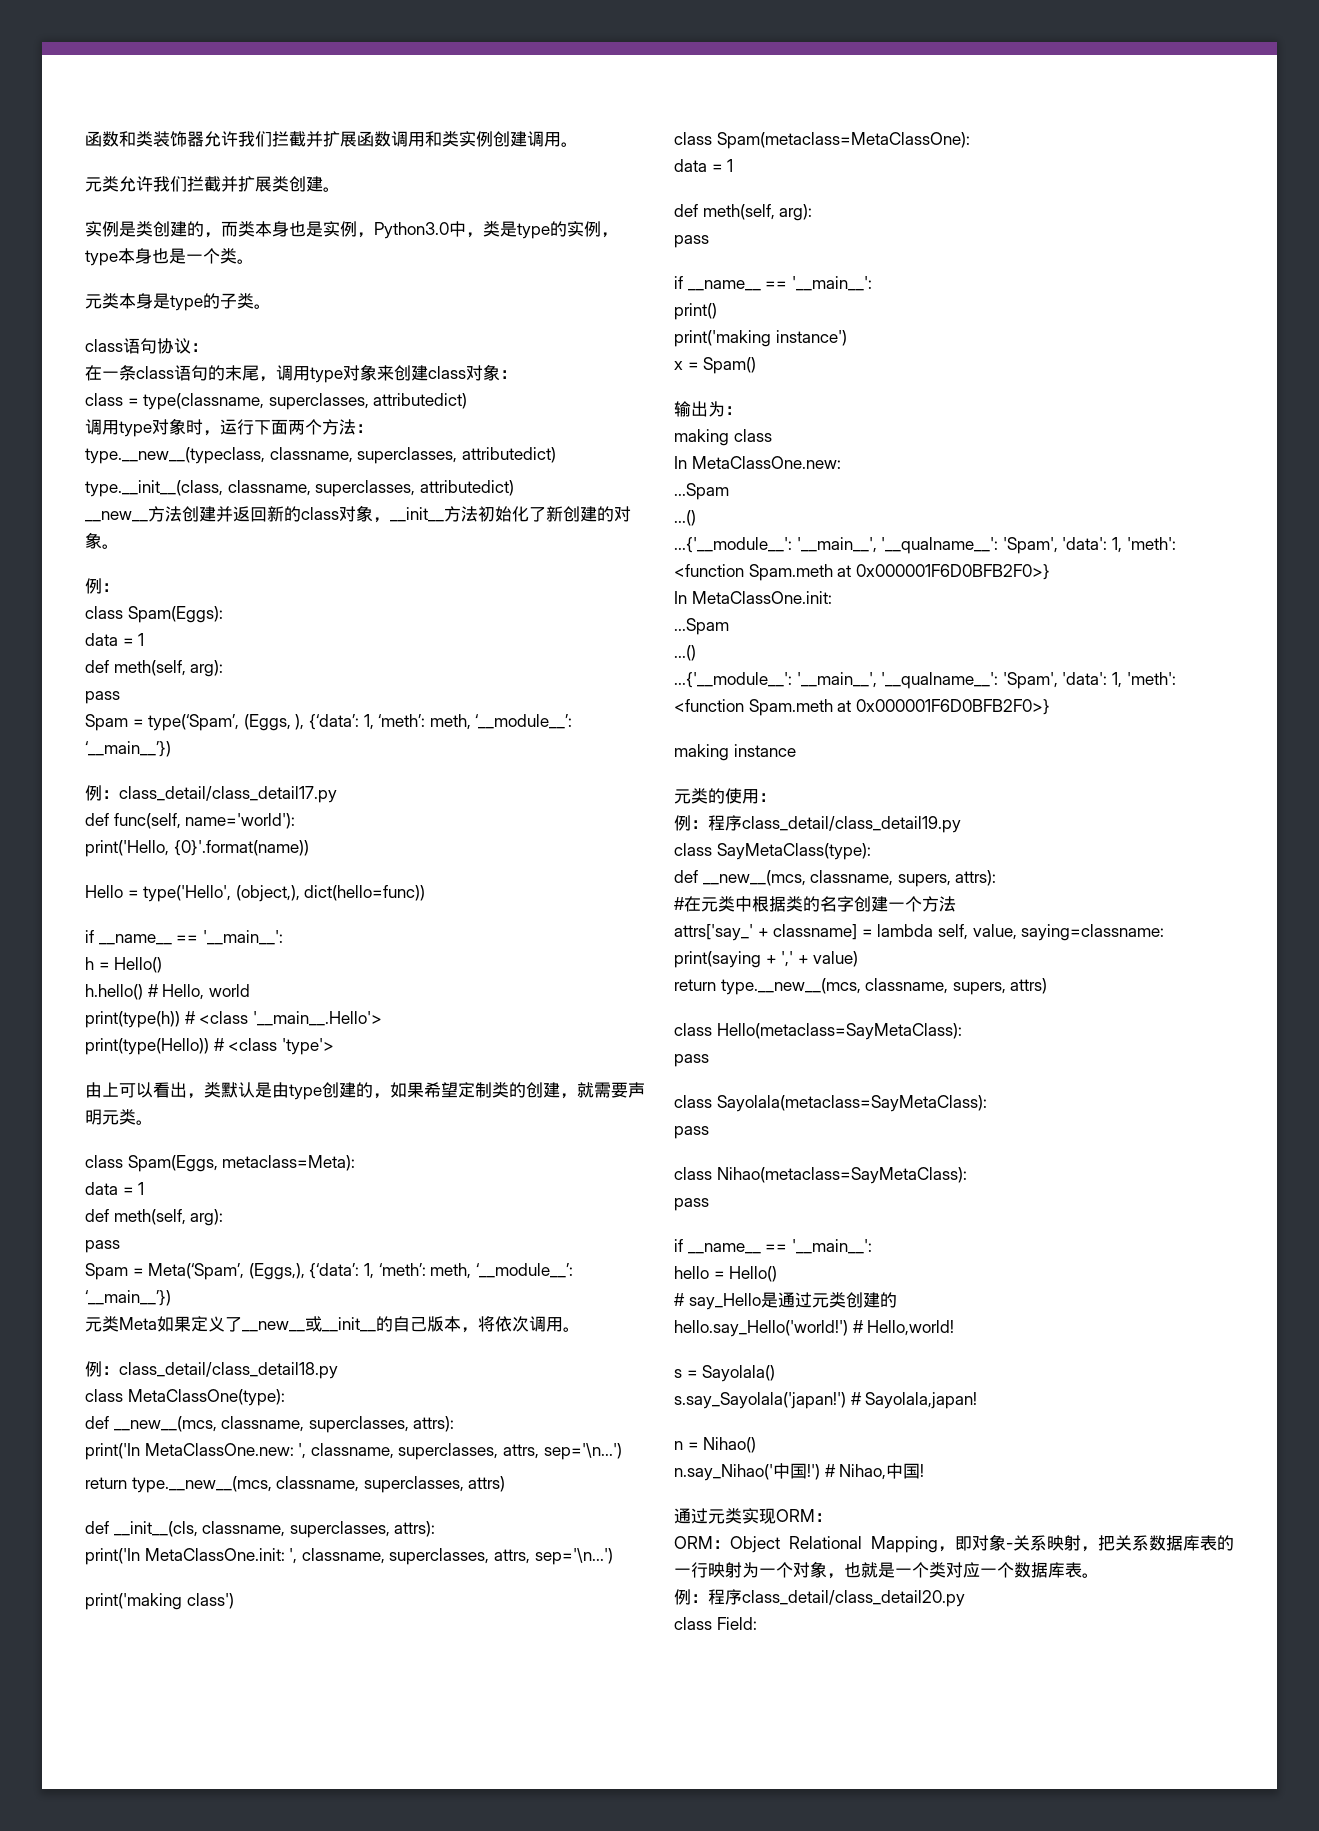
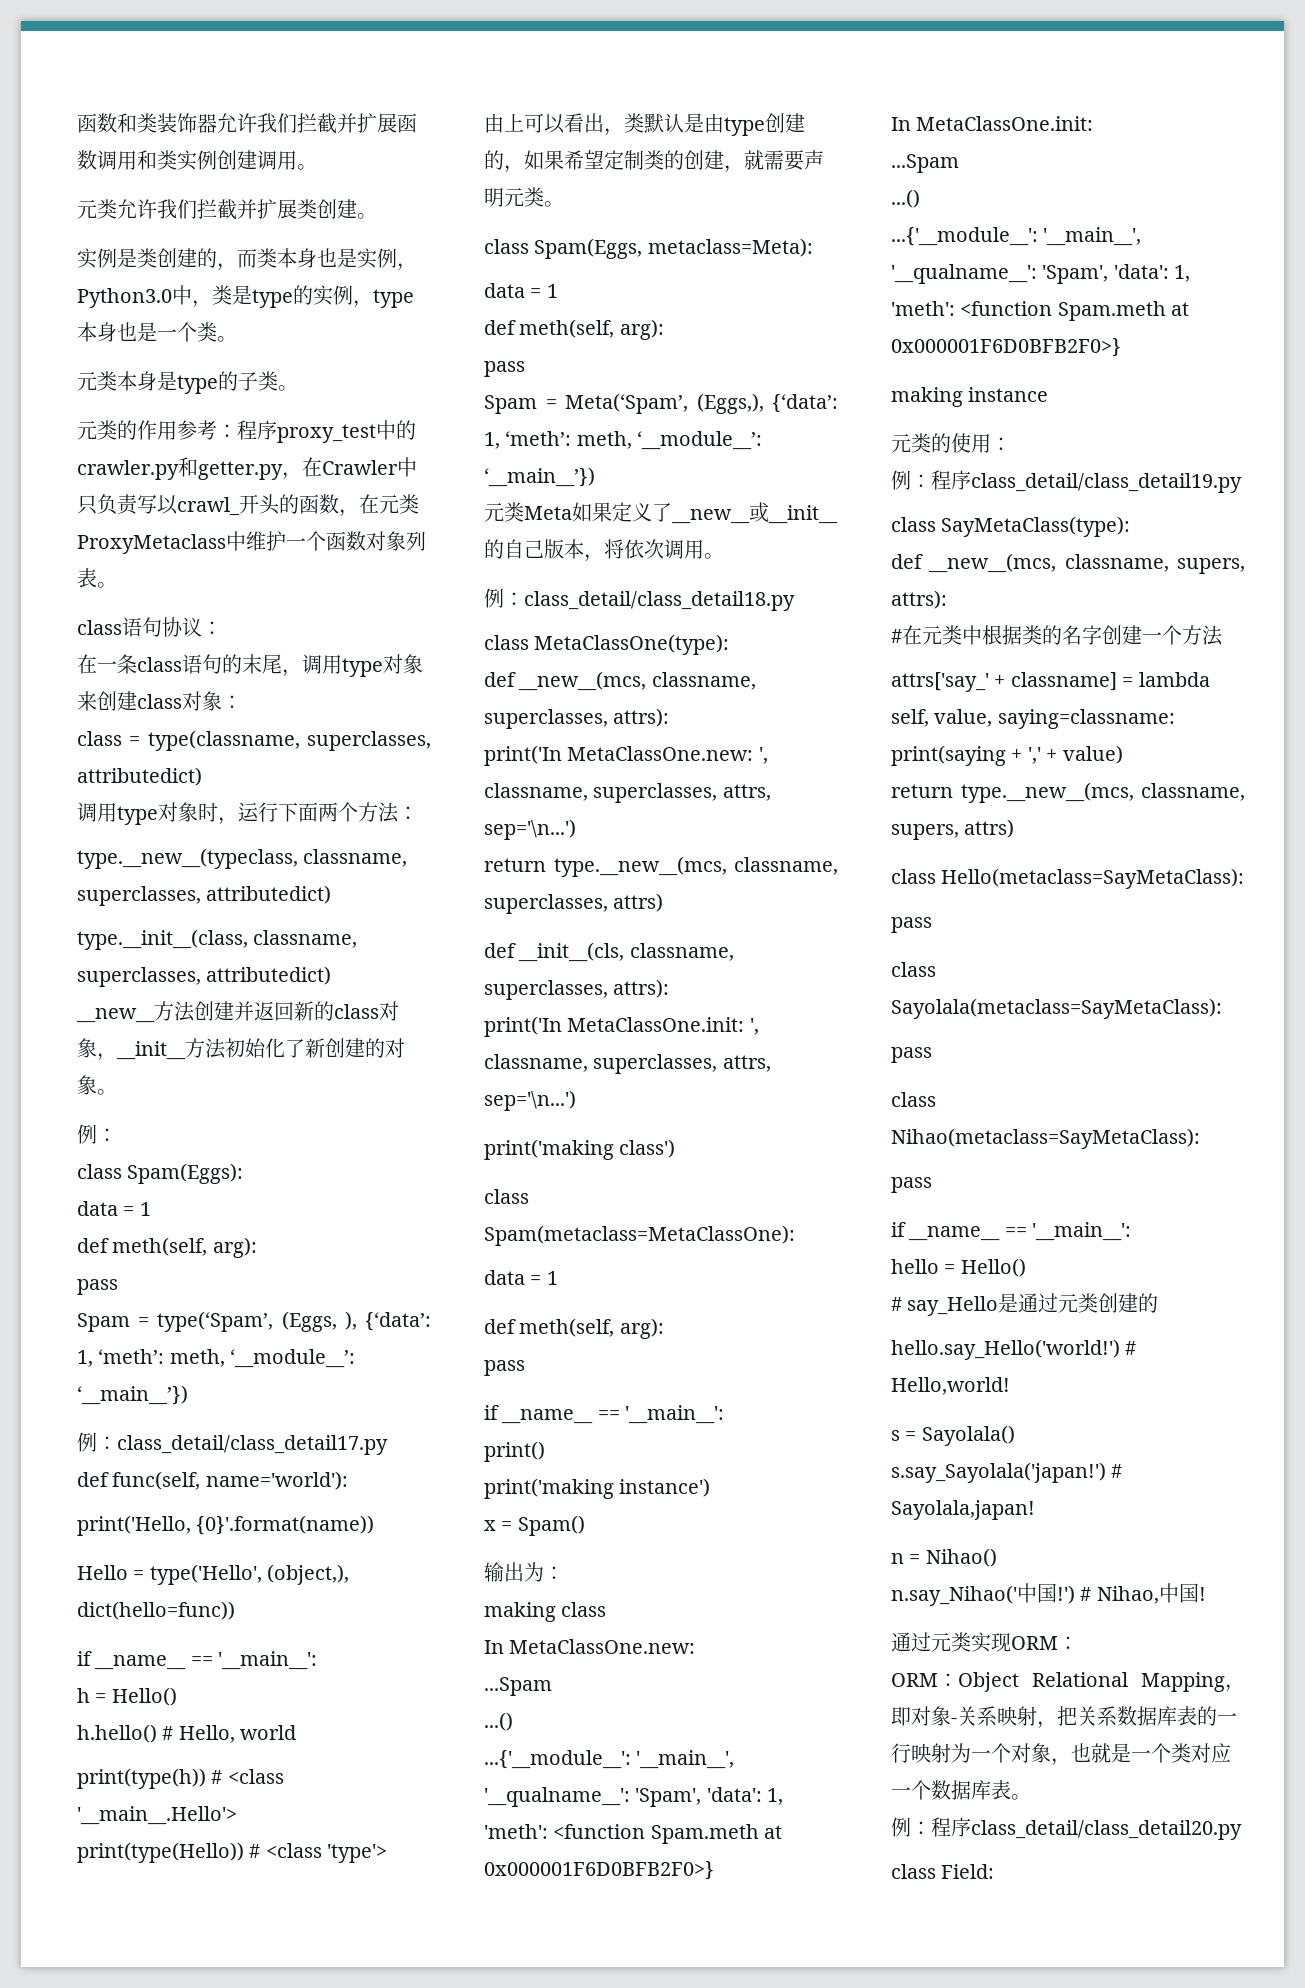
(271, 306) none -> [77,420,416,443] [77,457,417,480] [77,494,419,517] [77,531,426,554] [77,568,117,588] // 元类的作用参考：程序proxy_test中的crawler.py和getter.py，在Crawler中只负责写以crawl_开头的函数，在元类ProxyMetaclass中维护一个函数对象列表。

